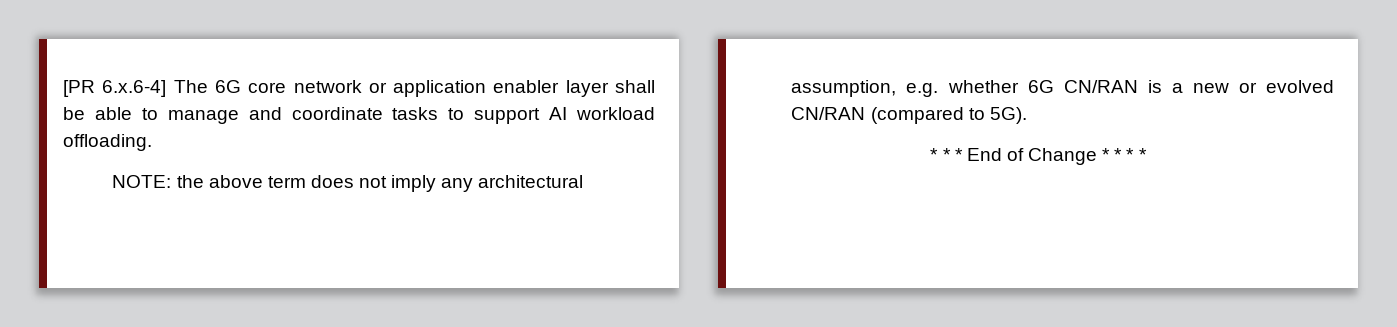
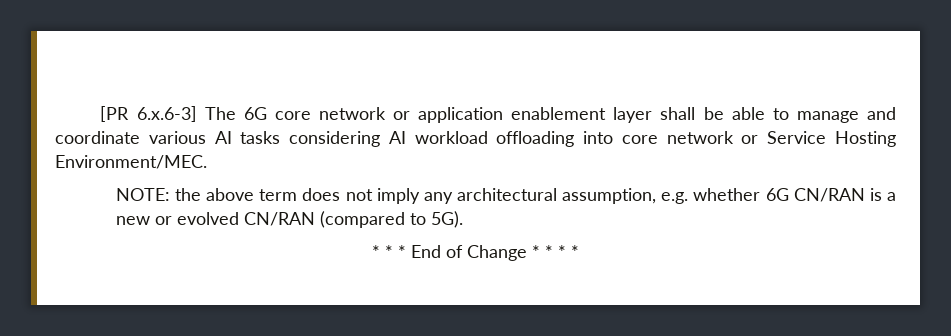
[102,80,167,97] 6.x.6-4] -> [136,106,197,122] 6.x.6-3]
[493,80,560,93] enabler -> [511,107,607,120] enablement
[392,107,655,124] [63,134,152,151] tasks to support AI workload offloading. -> [148,131,896,147] [55,155,207,169] various AI tasks considering AI workload offloading into core network or Service Hosting Environment/MEC.

